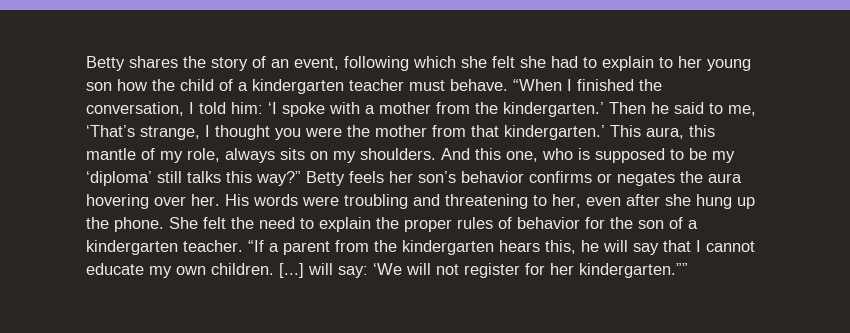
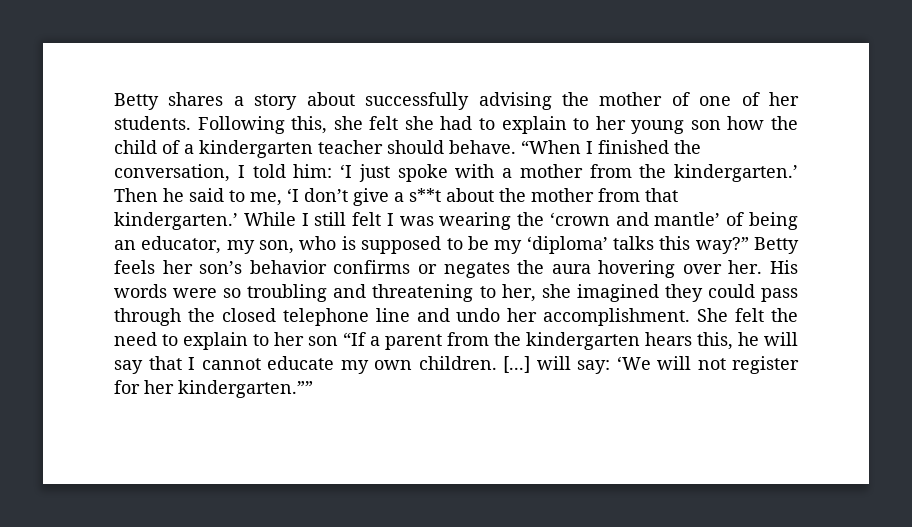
[183,56,456,71] the story of an event, following which -> [233,92,799,110] [114,116,328,134] a story about successfully advising the mother of one of her students. Following this,
[409,80,445,91] must -> [387,140,444,154] should
(277, 108) none -> [358,164,390,182] just
[86,125,342,140] ‘That’s strange, I thought you were -> [287,188,494,206] ‘I don’t give a s**t about
[610,125,715,139] [86,148,538,163] This aura, this mantle of my role, always sits on my shoulders. And this one, -> [243,212,798,230] [114,236,295,254] While I still felt I was wearing the ‘crown and mantle’ of being an educator, my son,
[157,171,182,183] still -> (608, 245) none
(339, 201) none -> [223,288,242,298] so
[586,194,755,209] [86,217,164,232] even after she hung up the phone. -> [541,284,799,302] [114,308,691,326] she imagined they could pass through the closed telephone line and undo her accomplishment.
[376,217,698,232] [86,240,243,255] the proper rules of behavior for the son of a kindergarten teacher. -> [253,332,338,346] to her son

